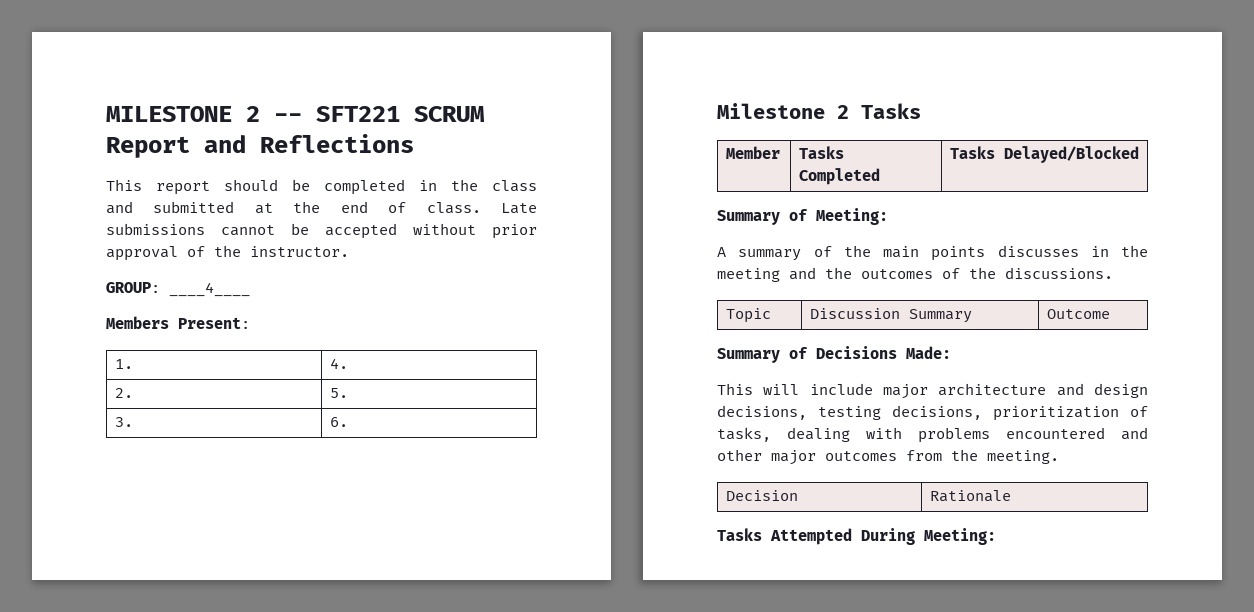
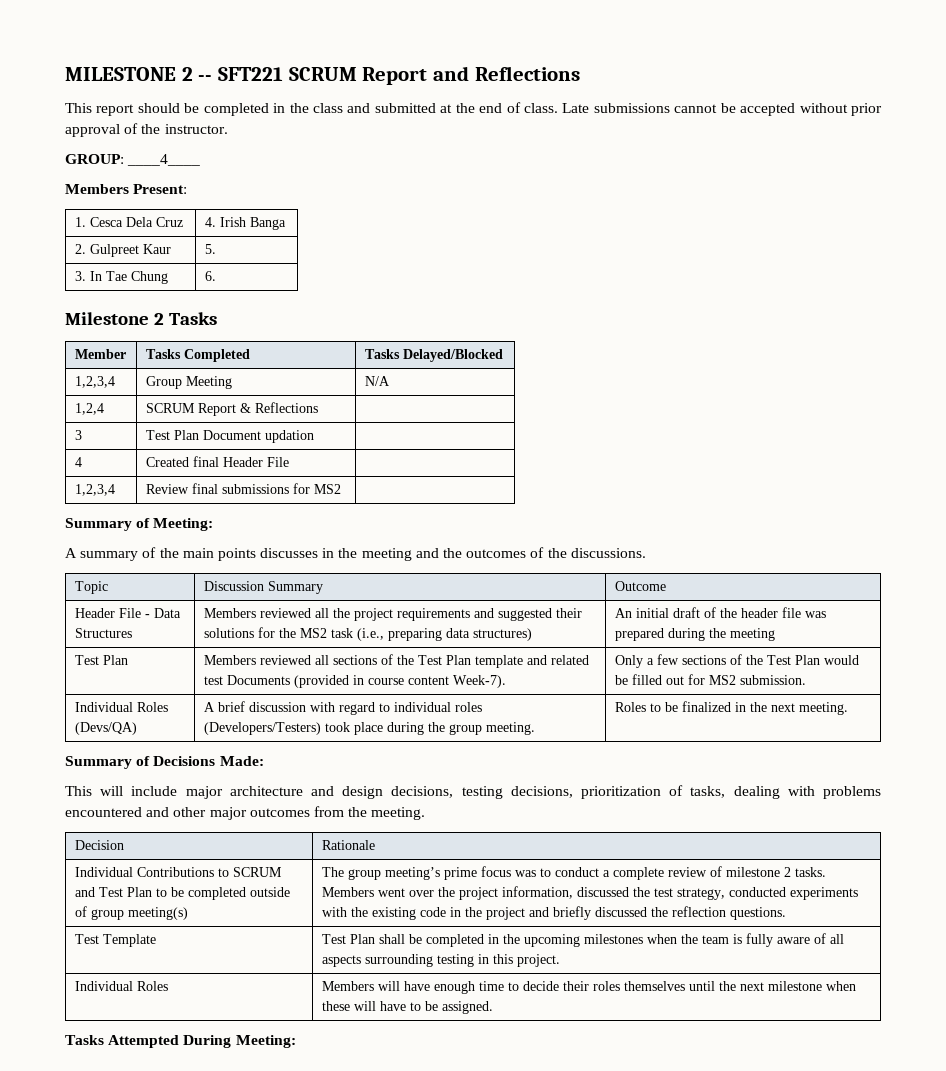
(133, 364) none -> [89,217,183,227] Cesca Dela Cruz
(348, 363) none -> [219,217,286,230] Irish Banga
(133, 393) none -> [89,244,171,257] Gulpreet Kaur
(133, 422) none -> [89,271,168,284] In Tae Chung
(1139, 154) none -> [74,376,115,388] [145,376,232,389] [364,376,390,386] [74,403,104,415] [145,402,318,416] [74,430,82,440] [145,430,314,443] [74,457,82,467] [145,456,289,467] [74,484,115,496] [145,483,341,494] // 1,2,3,4 | Group Meeting | N/A // 1,2,4 | SCRUM Report & Reflections | // 3 | Test Plan Document updation | // 4 | Created final Header File | // 1,2,3,4 | Review final submissions for MS2 |
(1110, 314) none -> [74,608,181,618] [74,628,132,638] [203,608,582,621] [203,627,532,641] [614,607,826,618] [614,628,775,641] [74,655,128,665] [203,654,589,668] [203,675,506,688] [614,654,859,668] [614,674,806,685] [74,702,168,712] [74,722,137,735] [203,701,482,715] [203,722,535,735] [614,701,848,715] // Header File - Data Structures | Members reviewed all the project requirements and suggested their solutions for the MS2 task (i.e., preparing data structures) | An initial draft of the header file was prepared during the meeting // Test Plan | Members reviewed all sections of the Test Plan template and related test Documents (provided in course content Week-7). | Only a few sections of the Test Plan would be filled out for MS2 submission. // Individual Roles (Devs/QA) | A brief discussion with regard to individual roles (Developers/Testers) took place during the group meeting. | Roles to be finalized in the next meeting.
(1011, 496) none -> [74,867,282,877] [74,887,290,900] [74,906,188,920] [321,866,826,880] [321,886,858,900] [321,906,786,920] [74,934,156,947] [321,933,844,947] [321,954,560,967] [74,981,168,991] [321,981,856,994] [321,1001,493,1014] // Individual Contributions to SCRUM and Test Plan to be completed outside of group meeting(s) | The group meeting’s prime focus was to conduct a complete review of milestone 2 tasks. Members went over the project information, discussed the test strategy, conducted experiments with the existing code in the project and briefly discussed the reflection questions. // Test Template | Test Plan shall be completed in the upcoming milestones when the team is fully aware of all aspects surrounding testing in this project. // Individual Roles | Members will have enough time to decide their roles themselves until the next milestone when these will have to be assigned.

